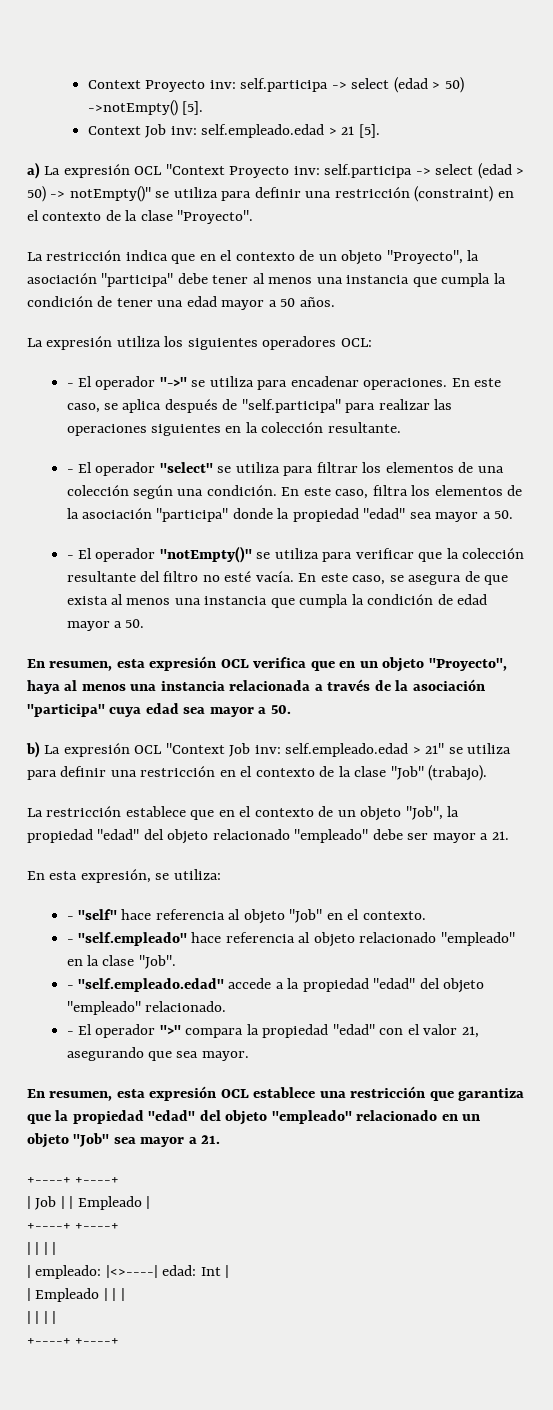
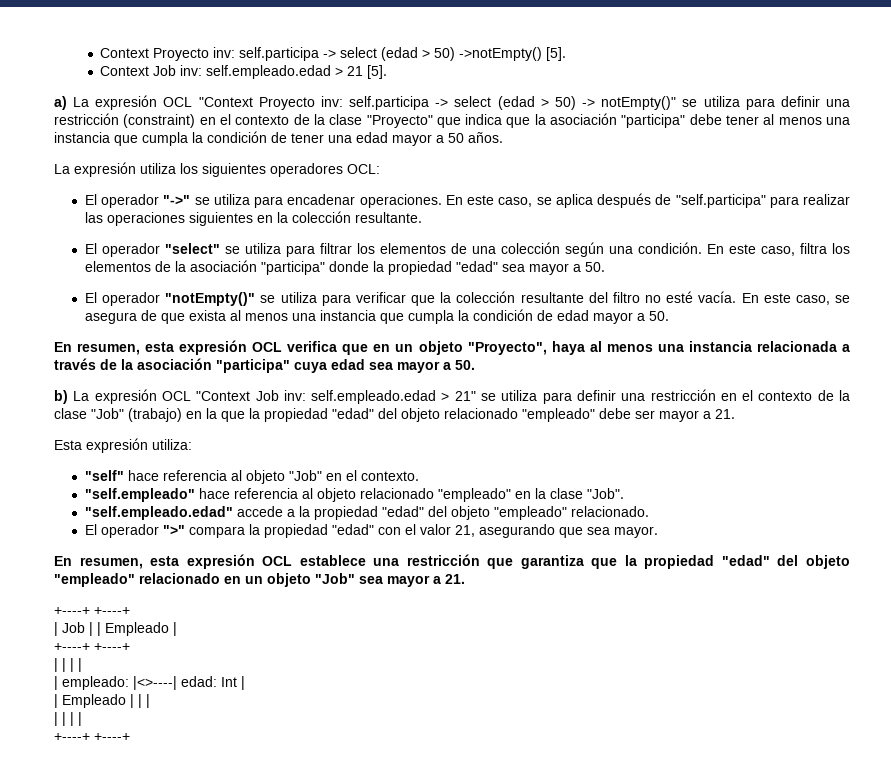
[177,210,254,224] [27,250,463,265] "Proyecto". // La restricción indica que en el contexto de un objeto "Proyecto", -> [366,114,531,128] "Proyecto" que indica que
[66,383,74,387] - -> (380, 169) none
[66,469,74,473] - -> (422, 217) none
[66,555,74,559] - -> (605, 267) none
[428,765,488,781] [27,806,443,821] (trabajo). // La restricción establece que en el contexto de un objeto "Job", -> [128,408,245,422] (trabajo) en la que
[27,869,170,883] En esta expresión, se -> [54,438,148,453] Esta expresión
[66,916,74,920] - -> (192, 444) none
[66,939,74,943] - -> (419, 476) none
[66,985,74,989] - -> (624, 493) none
[66,1031,74,1035] - -> (649, 511) none

